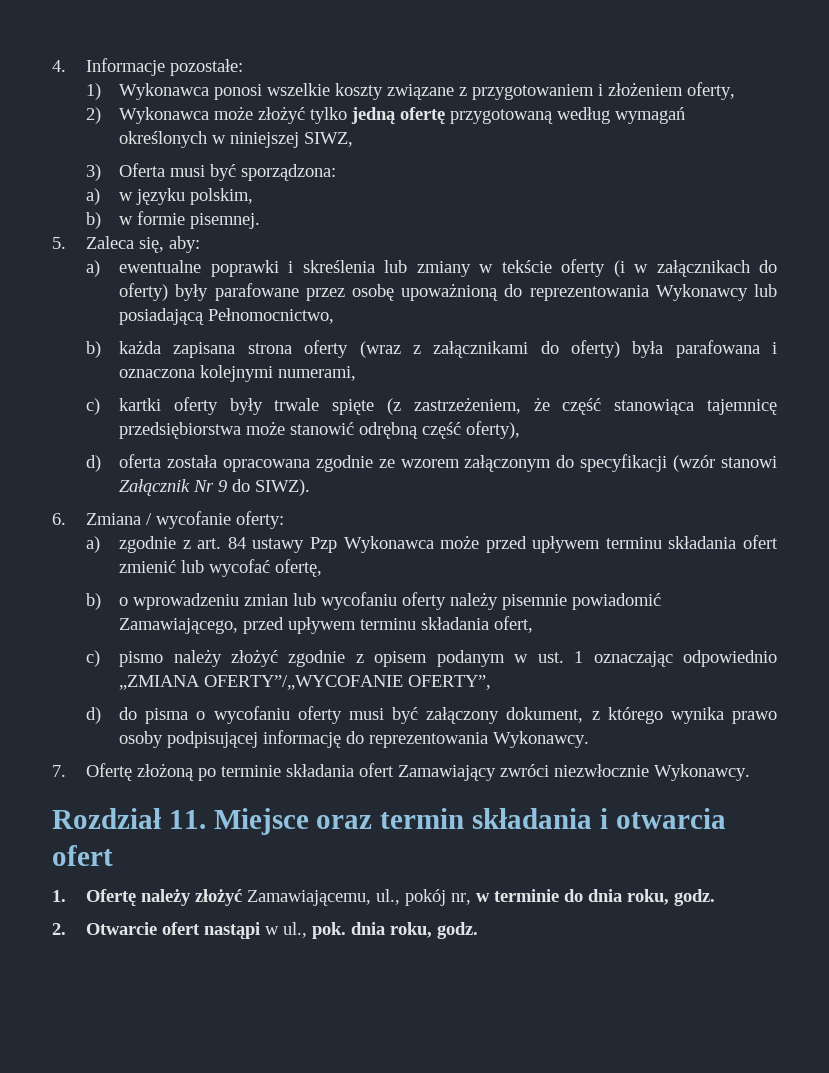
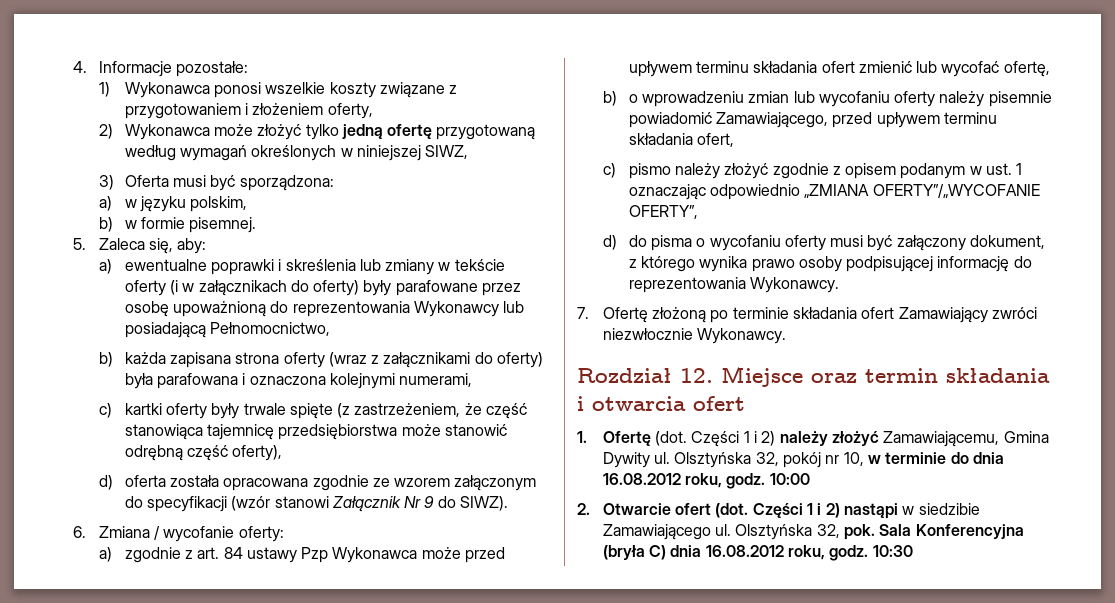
[168,810,206,829] 11. -> [680,368,713,383] 12.
[140,889,471,906] należy złożyć Zamawiającemu, ul., pokój nr, -> [655,431,1049,447] [602,452,864,468] (dot. Części 1 i 2) należy złożyć Zamawiającemu, Gmina Dywity ul. Olsztyńska 32, pokój nr 10,
[626,889,715,906] roku, godz. -> [602,473,810,489] 16.08.2012 roku, godz. 10:00
[203,922,478,940] nastąpi w ul., pok. dnia roku, godz. -> [715,503,980,519] [602,524,1024,540] [602,545,913,561] (dot. Części 1 i 2) nastąpi w siedzibie Zamawiającego ul. Olsztyńska 32, pok. Sala Konferencyjna (bryła C) dnia 16.08.2012 roku, godz. 10:30

